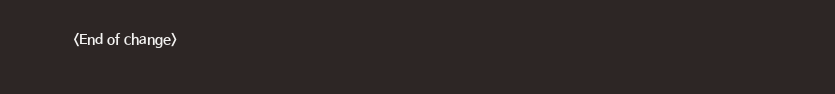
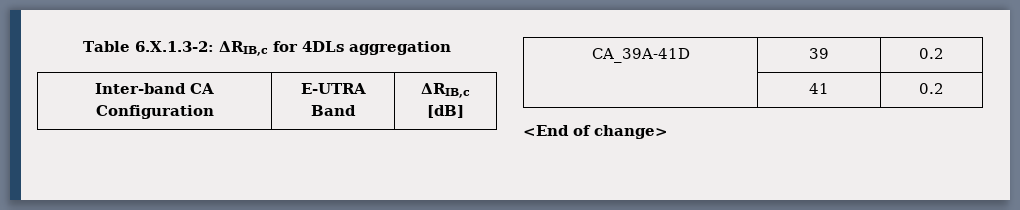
(73, 39) none -> [83,41,451,56] [95,83,214,94] [95,105,214,119] [300,83,366,94] [311,105,356,116] [421,83,470,98] [427,105,464,118] [591,48,690,63] [809,48,829,59] [919,48,944,59] [809,83,829,94] [919,83,944,94] Table 6.X.1.3-2: ΔRIB,c for 4DLs aggregation // Inter-band CA Configuration | E-UTRA Band | ΔRIB,c [dB] // CA_39A-41D | 39 | 0.2 // | 41 | 0.2 //

